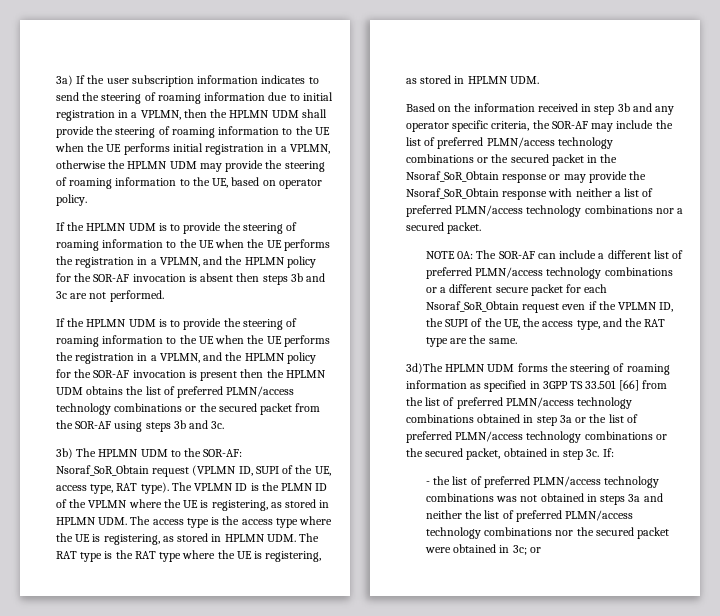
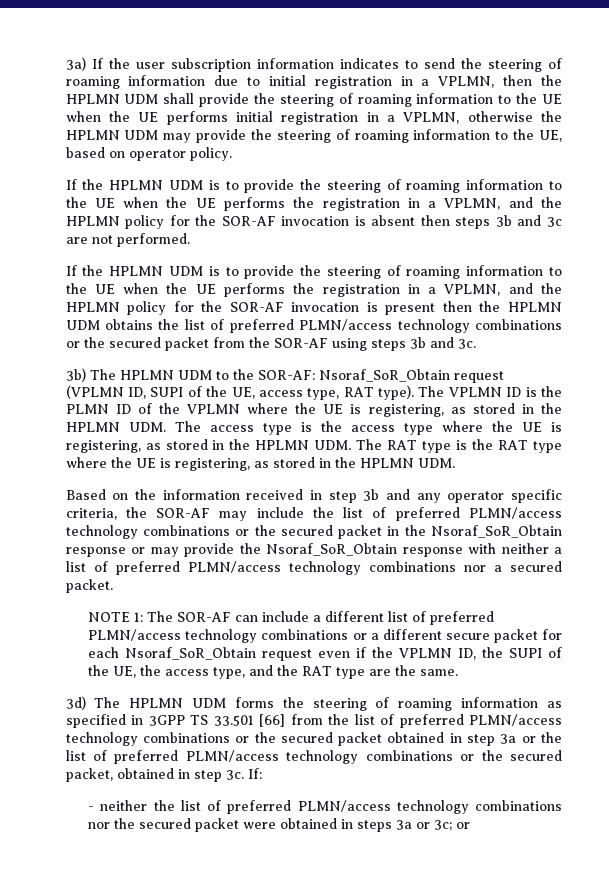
(330, 504) none -> [540,403,562,414] the
(222, 538) none -> [229,439,251,450] the
(465, 80) none -> [334,457,356,468] the
[457,251,474,259] 0A: -> [134,612,144,622] 1:
[405,363,443,374] 3d)The -> [65,696,121,710] 3d) The
(474, 418) none -> [235,732,383,746] or the secured packet
[433,476,660,488] [425,493,663,505] the list of preferred PLMN/access technology combinations was not obtained in steps 3a and -> (95, 808) none
(510, 549) none -> [357,820,431,832] steps 3a or

